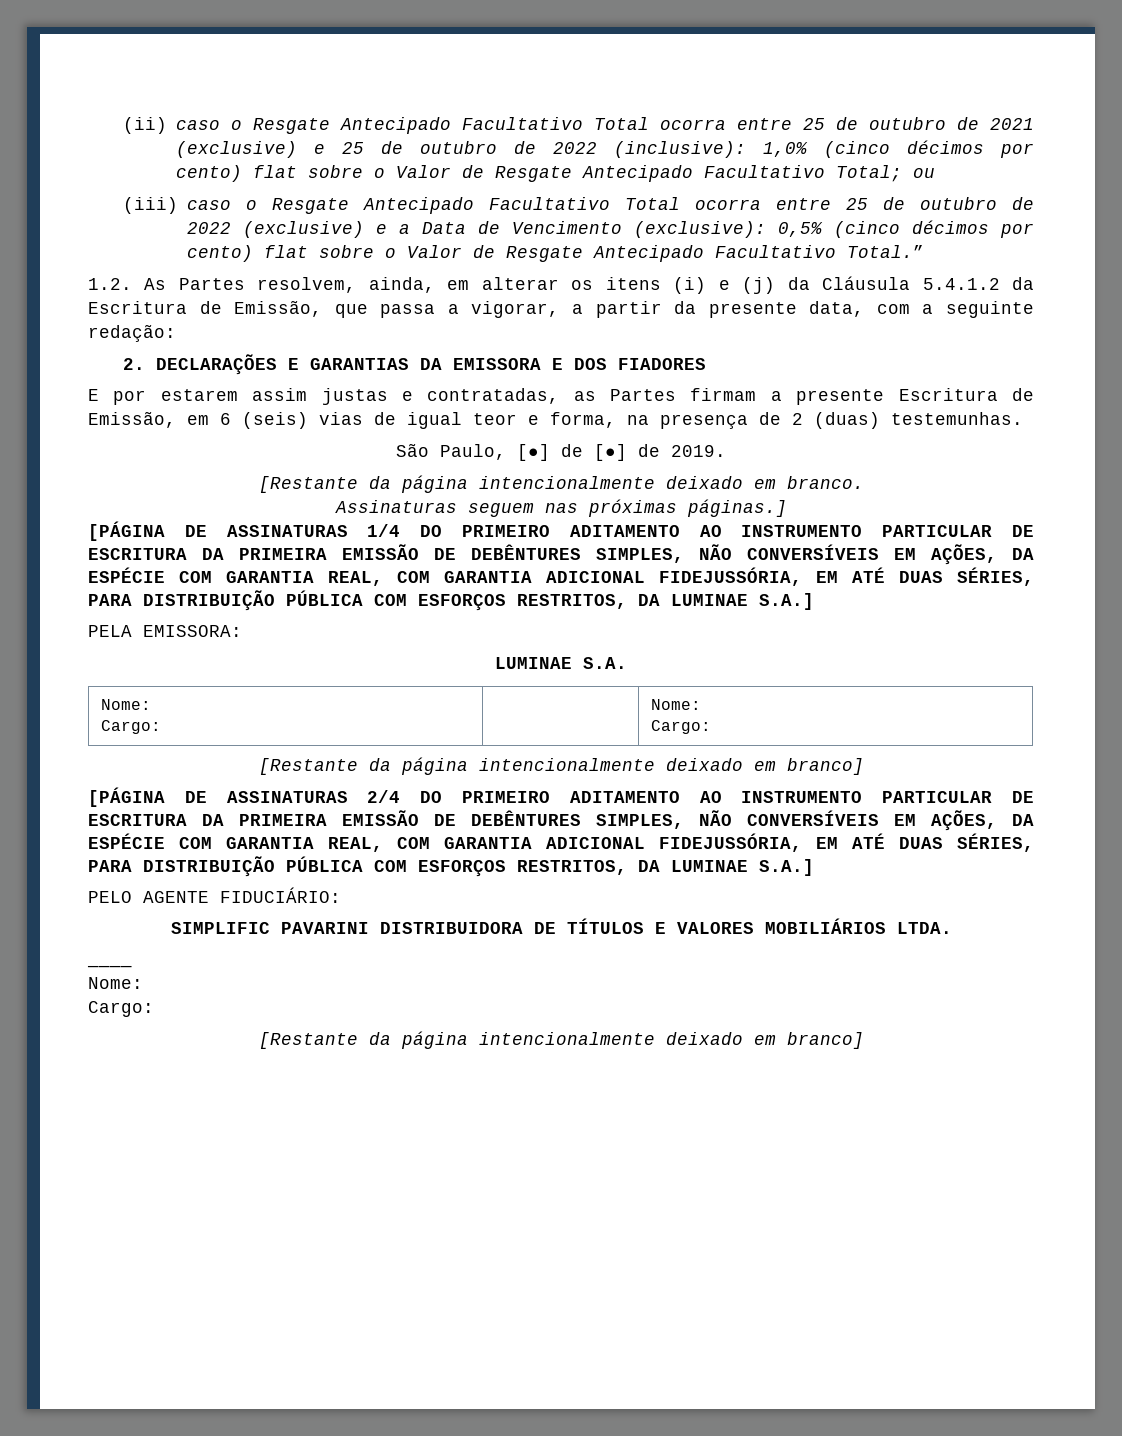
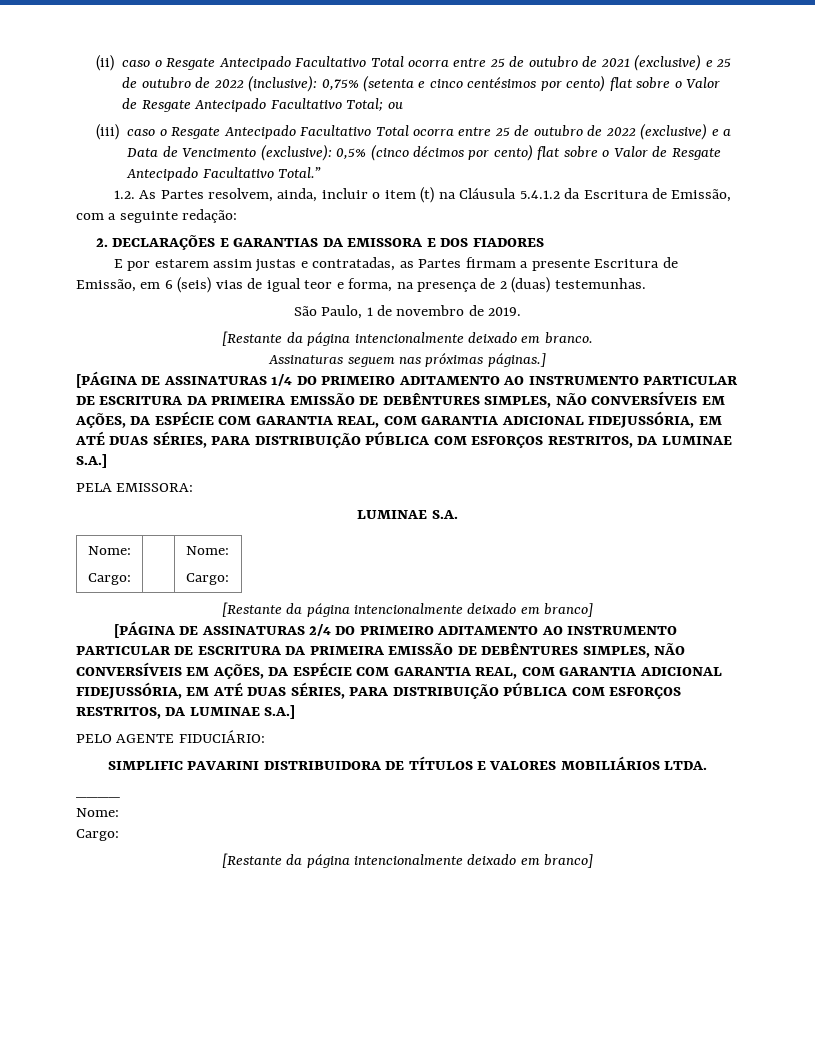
[762,140,984,158] 1,0% (cinco décimos -> [321,75,537,92] 0,75% (setenta e cinco centésimos
[447,277,810,294] em alterar os itens (i) e (j) da -> [321,187,456,203] incluir o item (t) na
[334,301,865,318] que passa a vigorar, a partir da presente data, -> (732, 195) none
[517,444,627,461] [●] de [●] -> [366,305,465,316] 1 de novembro

